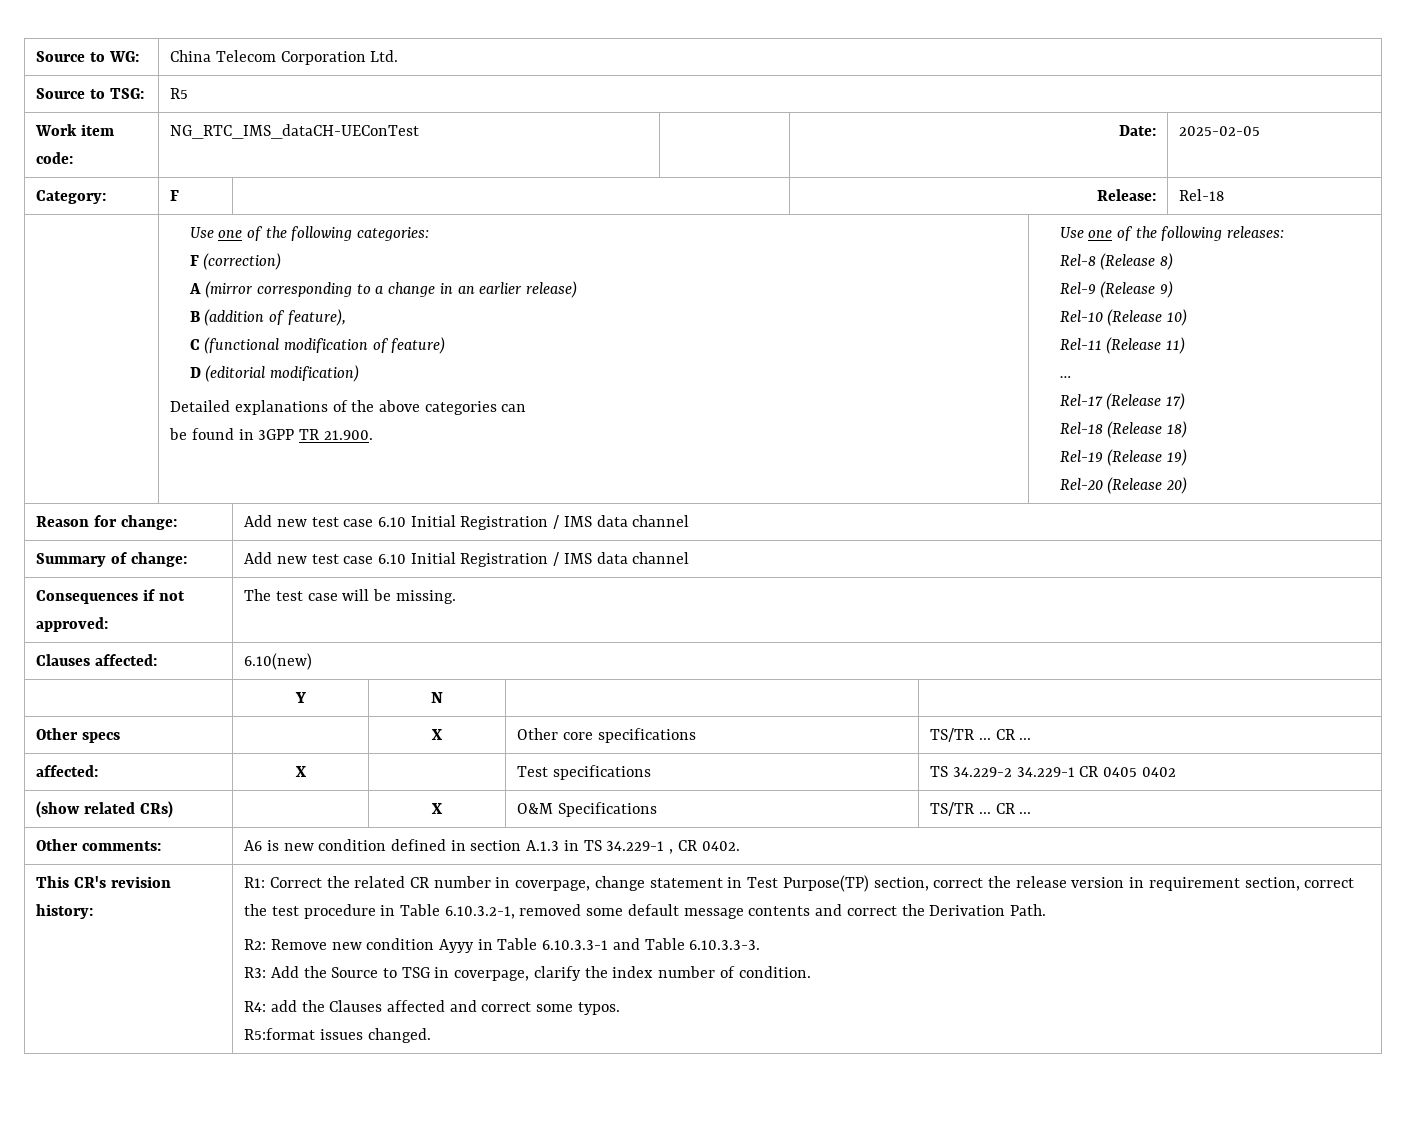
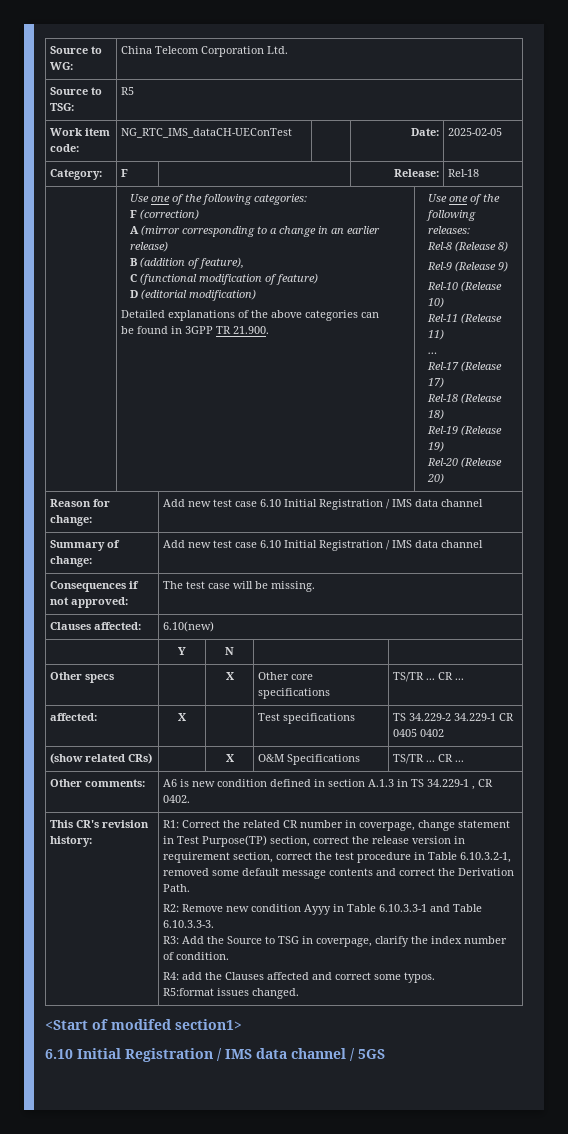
(431, 1035) none -> [45,1019,242,1030] [45,1048,385,1062] // <Start of modifed section1> // 6.10 Initial Registration / IMS data channel / 5GS

